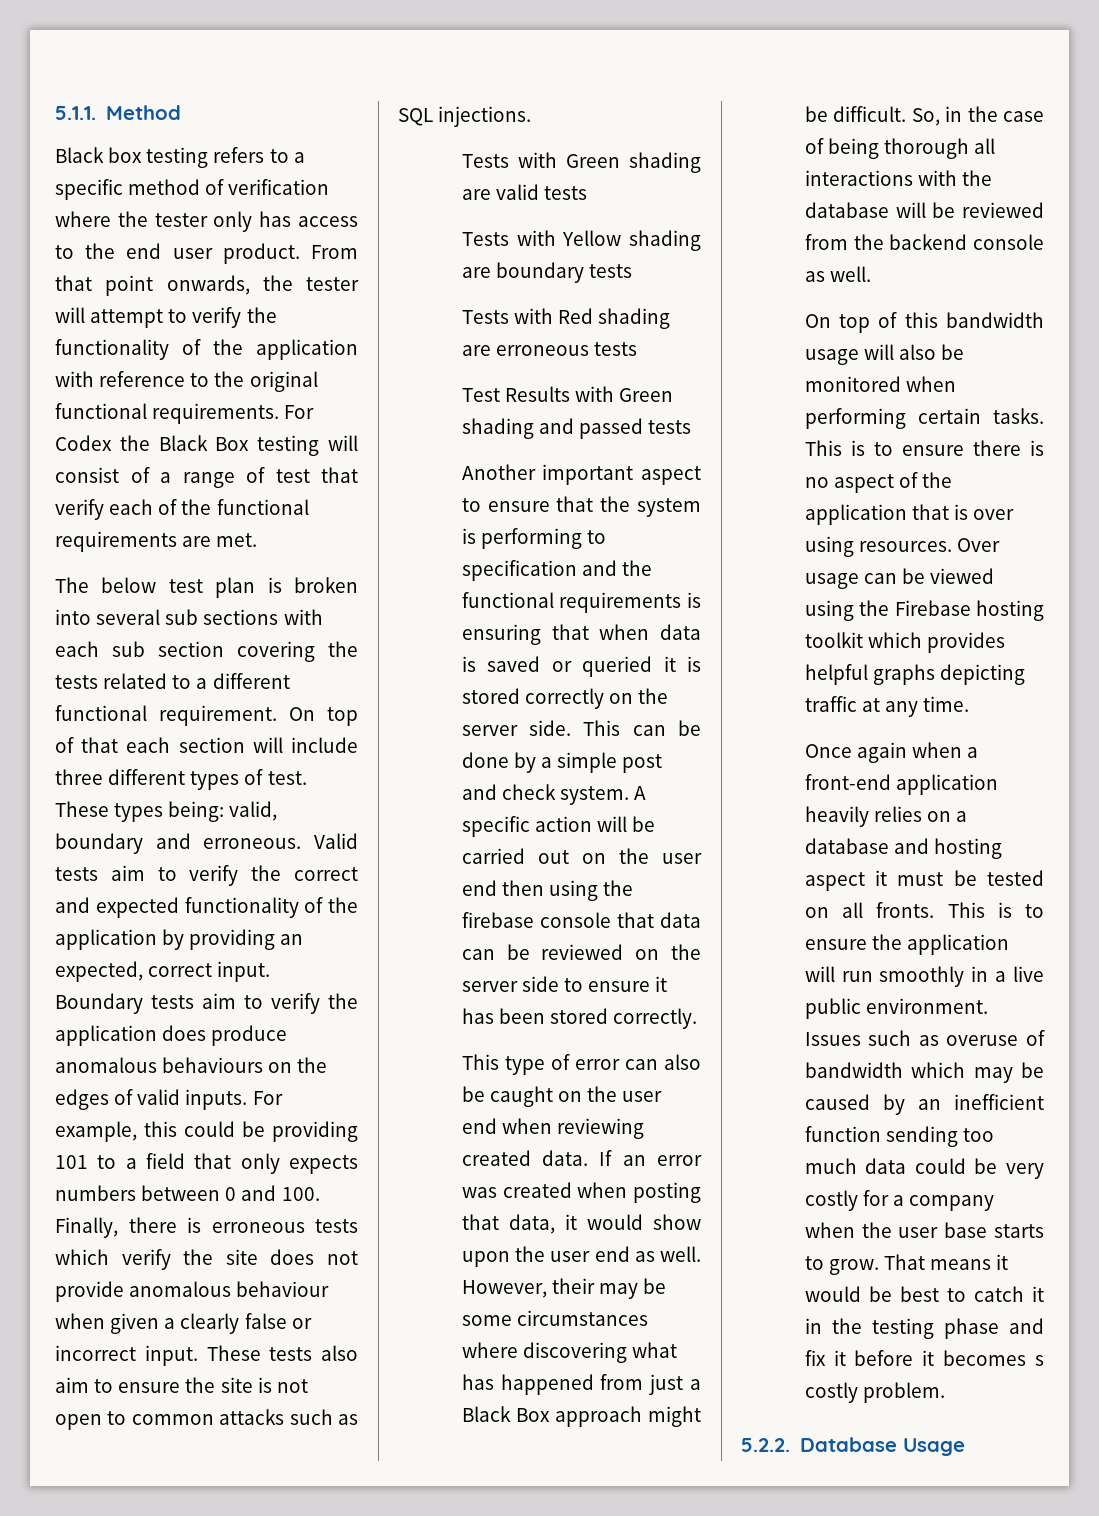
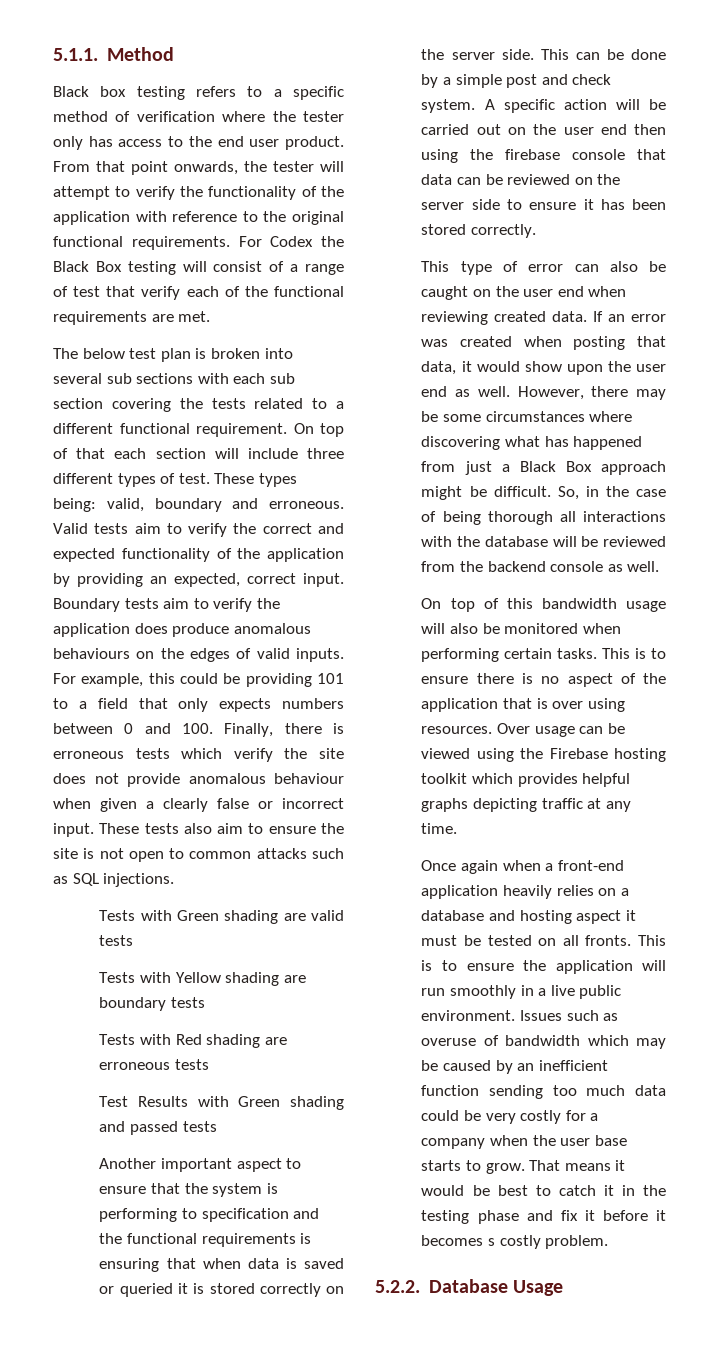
[551,1278,595,1294] their -> [591,386,629,397] there

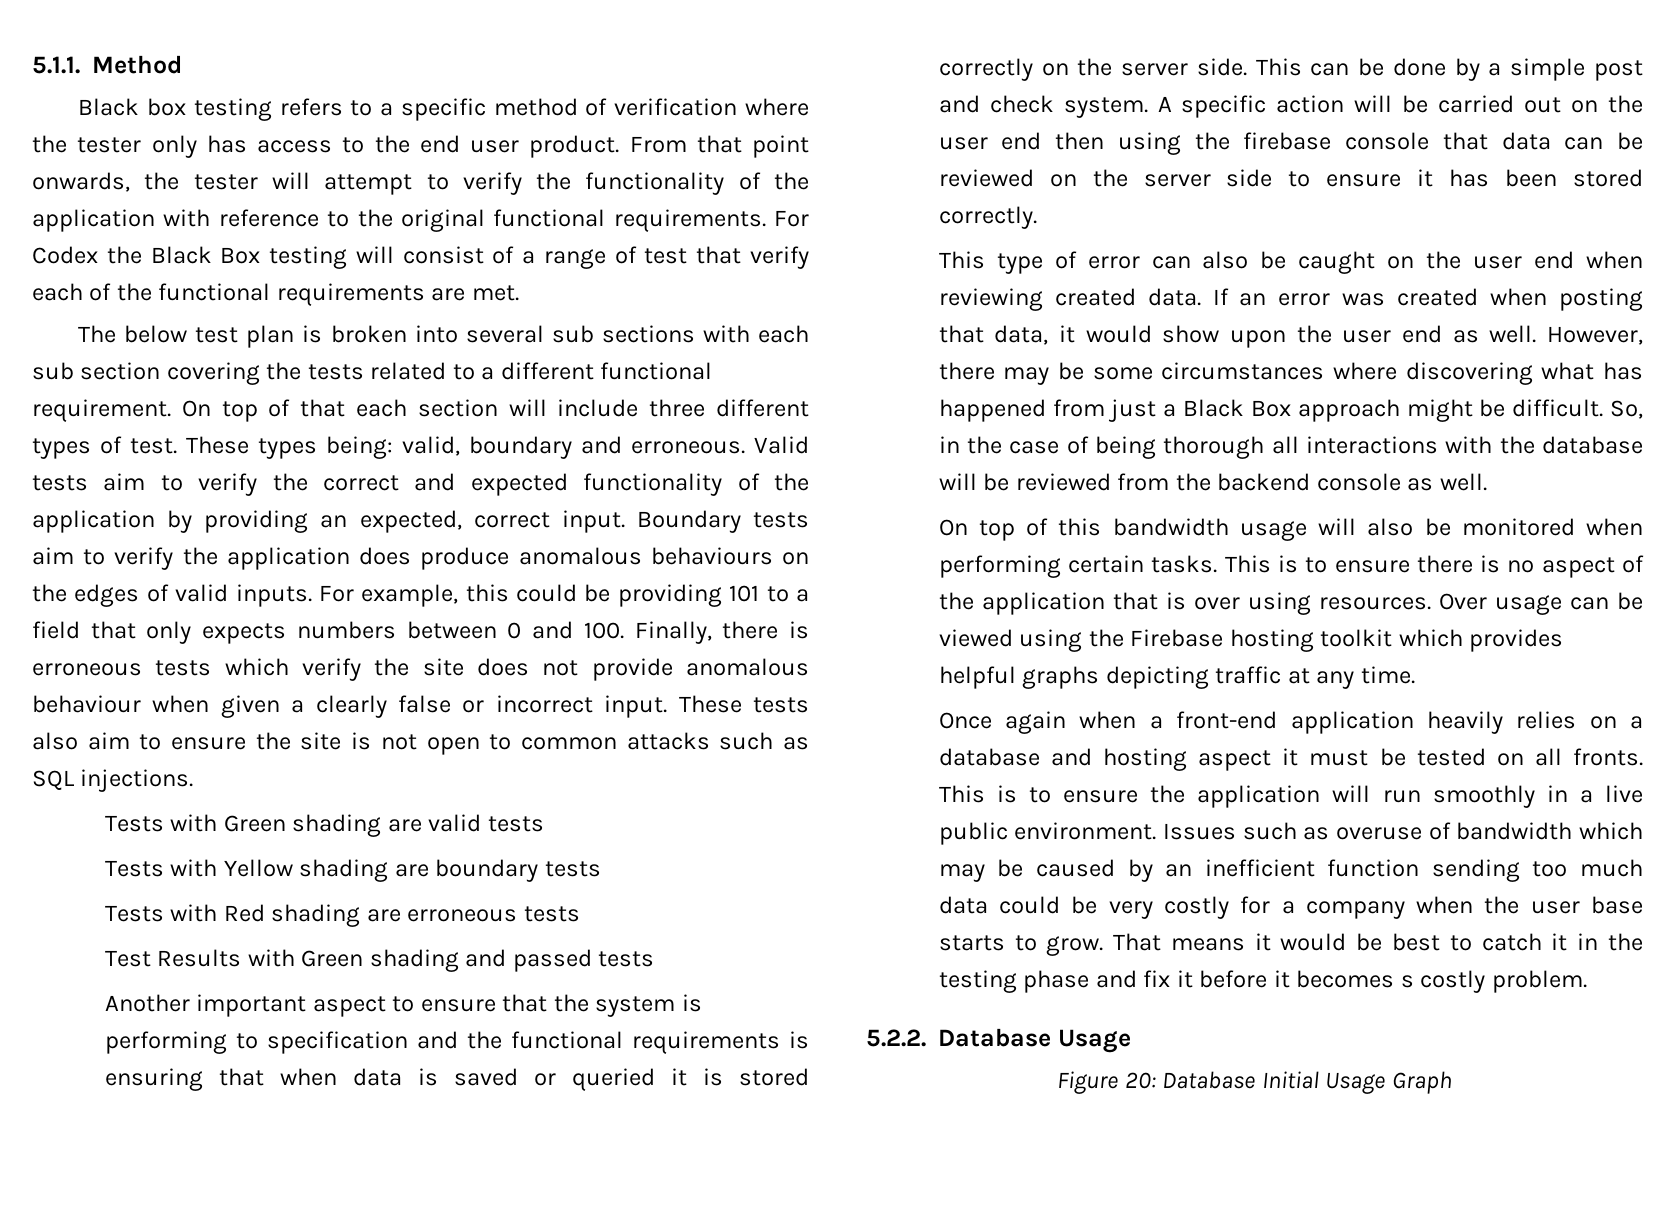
(563, 1288) none -> [1057,1071,1452,1094] // Figure 20: Database Initial Usage Graph

